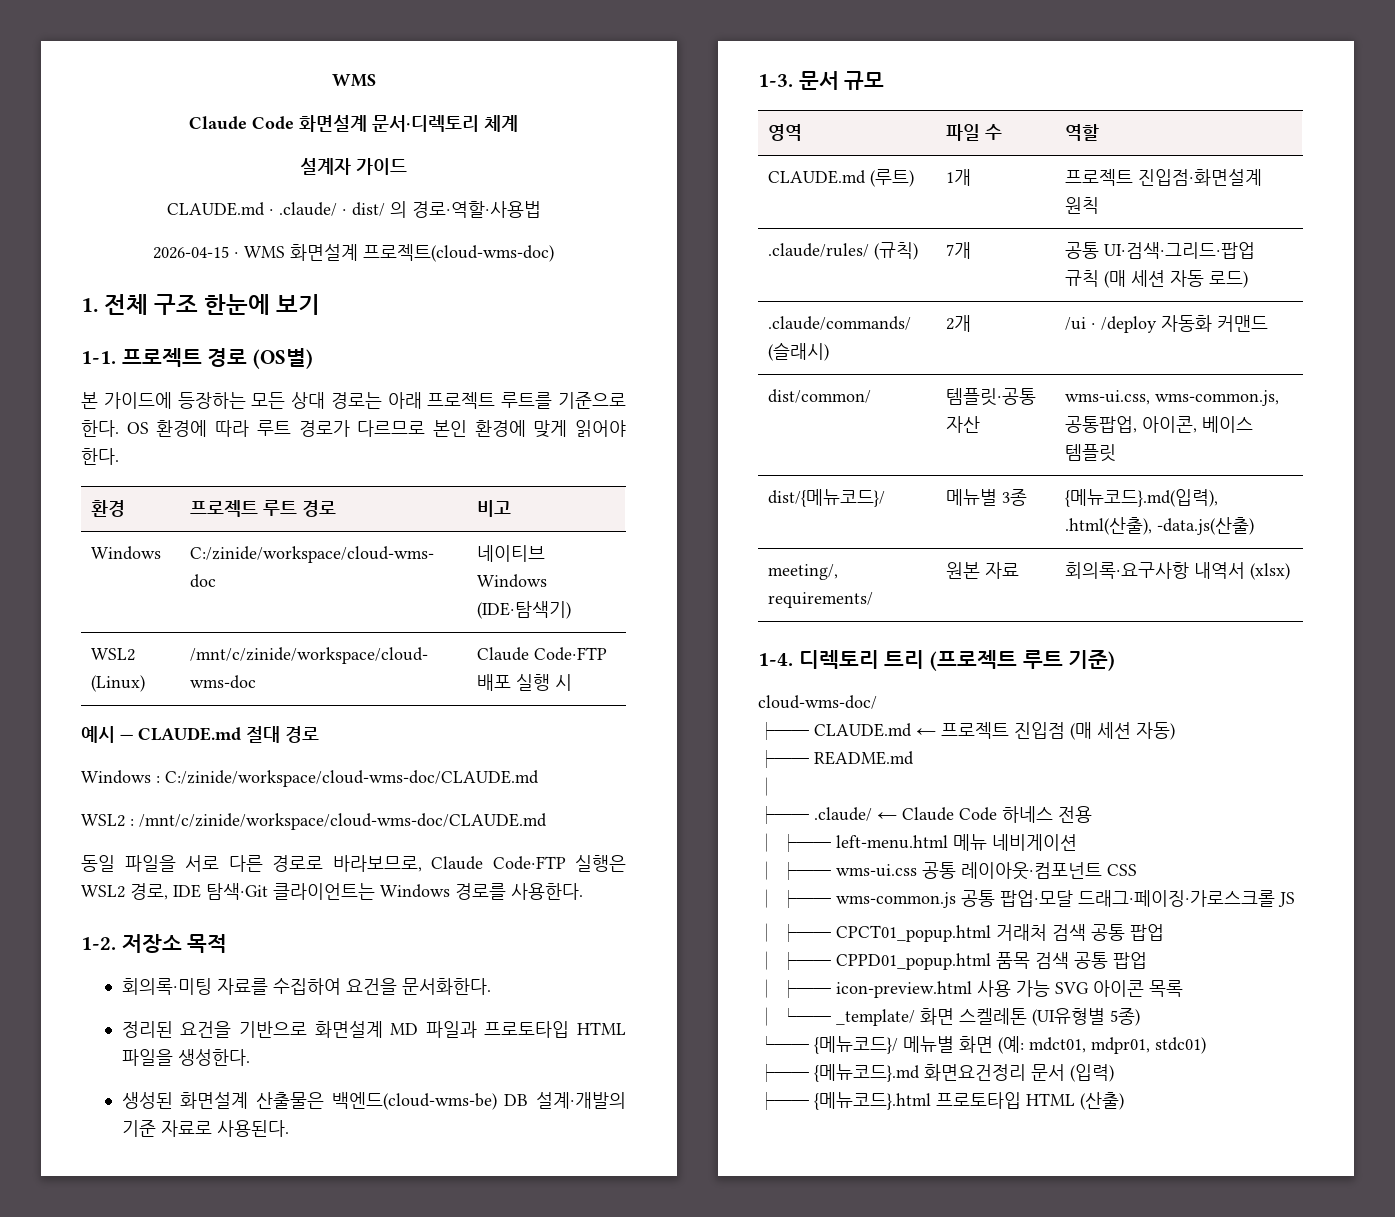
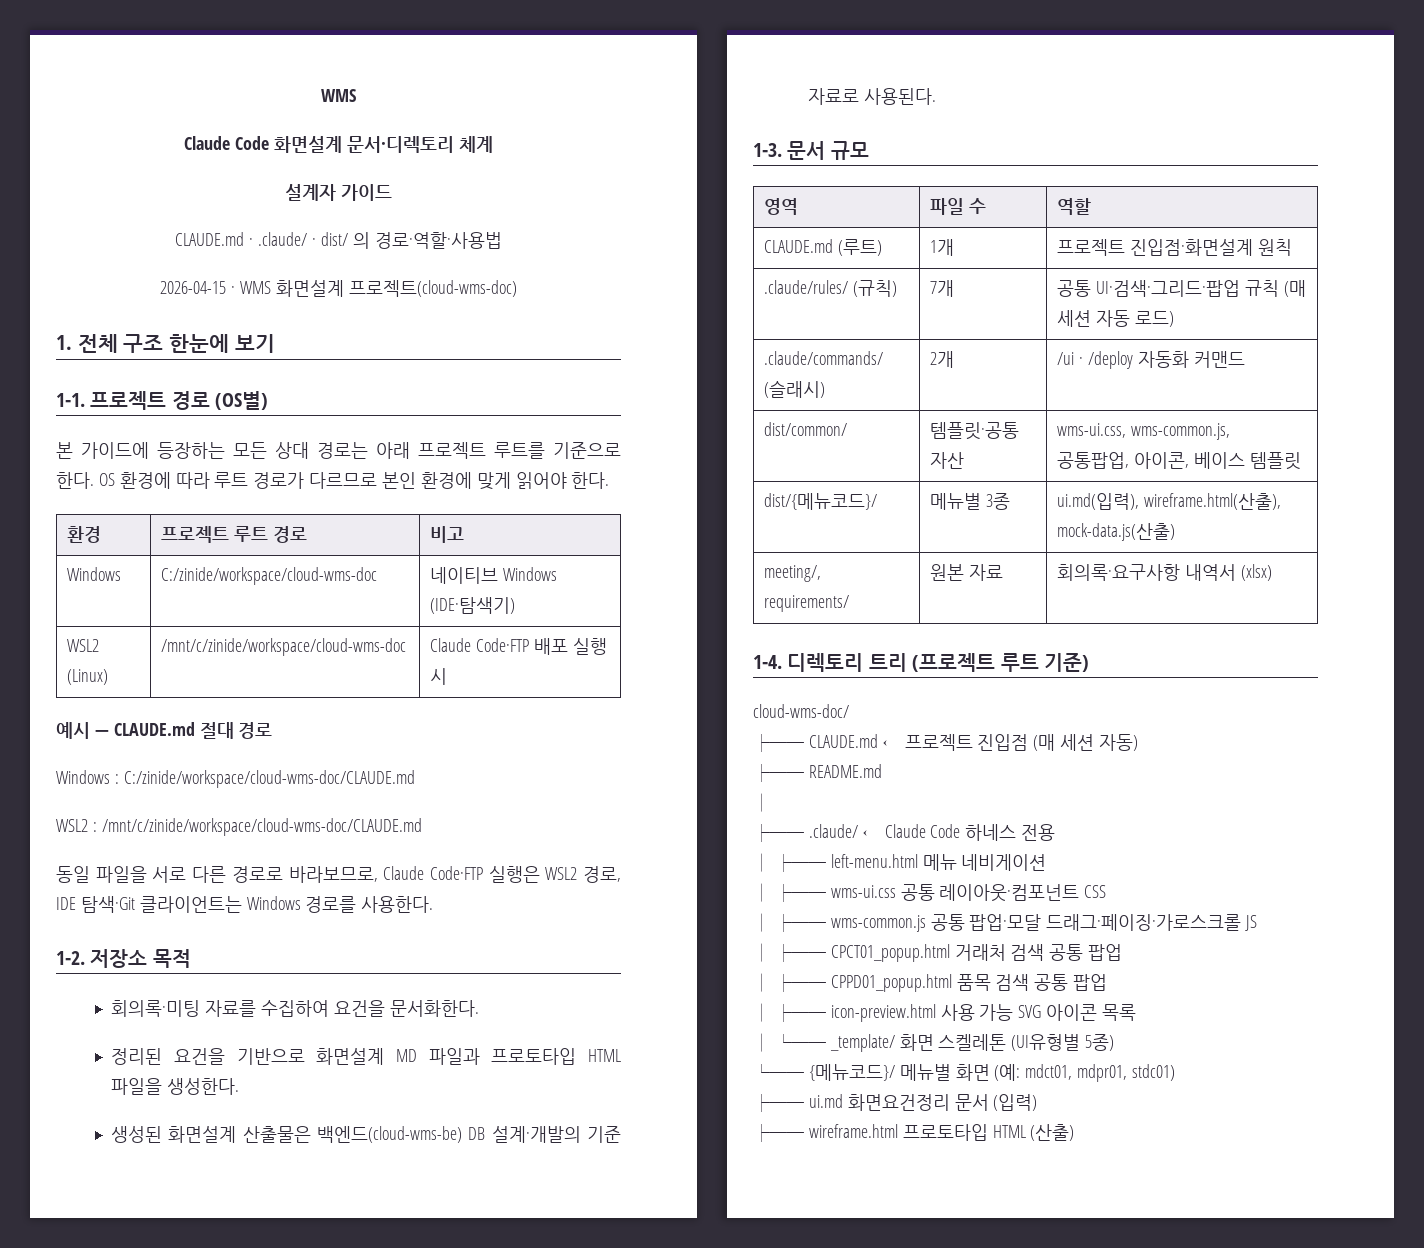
[1064,489,1218,507] [1064,517,1254,535] {메뉴코드}.md(입력), .html(산출), -data.js(산출) -> [1057,493,1282,510] [1057,523,1176,541] ui.md(입력), wireframe.html(산출), mock-data.js(산출)
[814,1064,920,1082] {메뉴코드}.md -> [808,1094,843,1108] ui.md
[814,1092,931,1110] {메뉴코드}.html -> [808,1124,898,1138] wireframe.html

